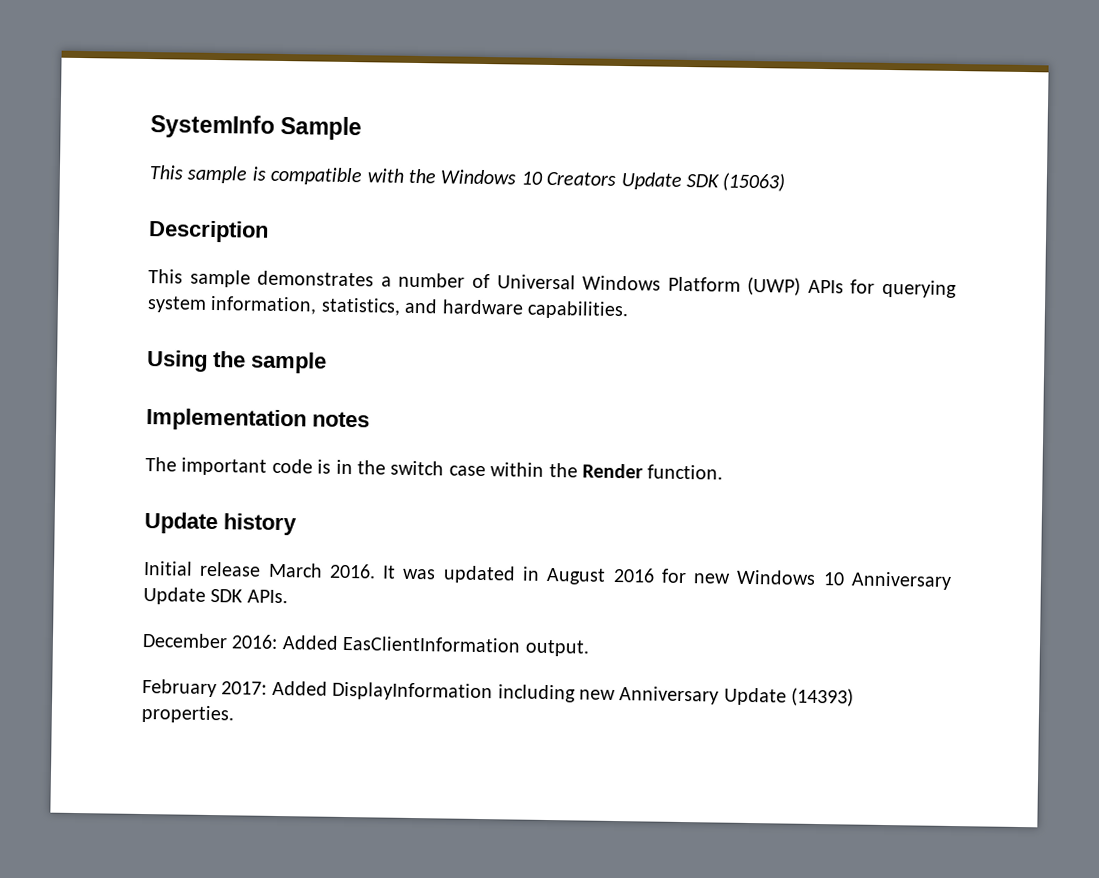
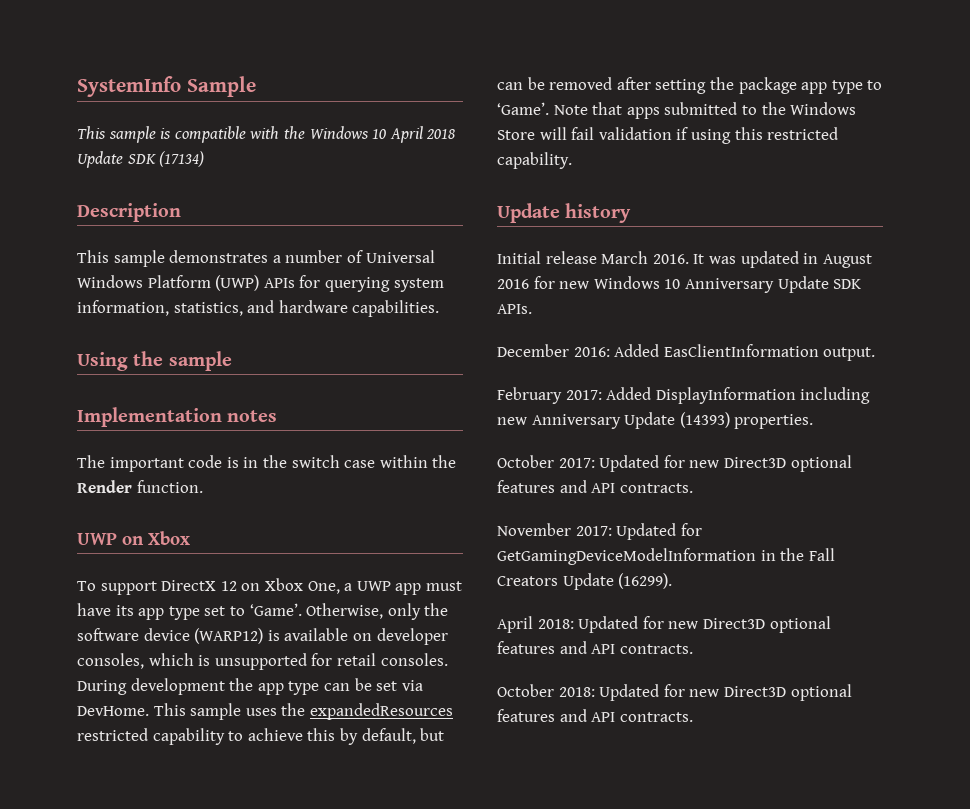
[546,171,786,192] Creators Update SDK (15063) -> [389,126,456,143] [77,151,205,168] April 2018 Update SDK (17134)
(724, 472) none -> [77,531,190,545] [77,578,462,595] [77,603,449,620] [77,628,448,645] [77,653,448,670] [77,678,423,695] [77,703,453,720] [77,728,445,745] [497,77,883,94] [497,102,857,119] [497,127,839,144] [497,152,572,169] // UWP on Xbox // To support DirectX 12 on Xbox One, a UWP app must have its app type set to ‘Game’. Otherwise, only the software device (WARP12) is available on developer consoles, which is unsupported for retail consoles. During development the app type can be set via DevHome. This sample uses the expandedResources restricted capability to achieve this by default, but can be removed after setting the package app type to ‘Game’. Note that apps submitted to the Windows Store will fail validation if using this restricted capability.
(234, 714) none -> [497,455,852,472] [497,480,693,493] [497,523,702,540] [497,548,835,565] [497,573,673,590] [497,616,831,633] [497,641,693,654] [497,684,852,701] [497,709,693,722] // October 2017: Updated for new Direct3D optional features and API contracts. // November 2017: Updated for GetGamingDeviceModelInformation in the Fall Creators Update (16299). // April 2018: Updated for new Direct3D optional features and API contracts. // October 2018: Updated for new Direct3D optional features and API contracts.

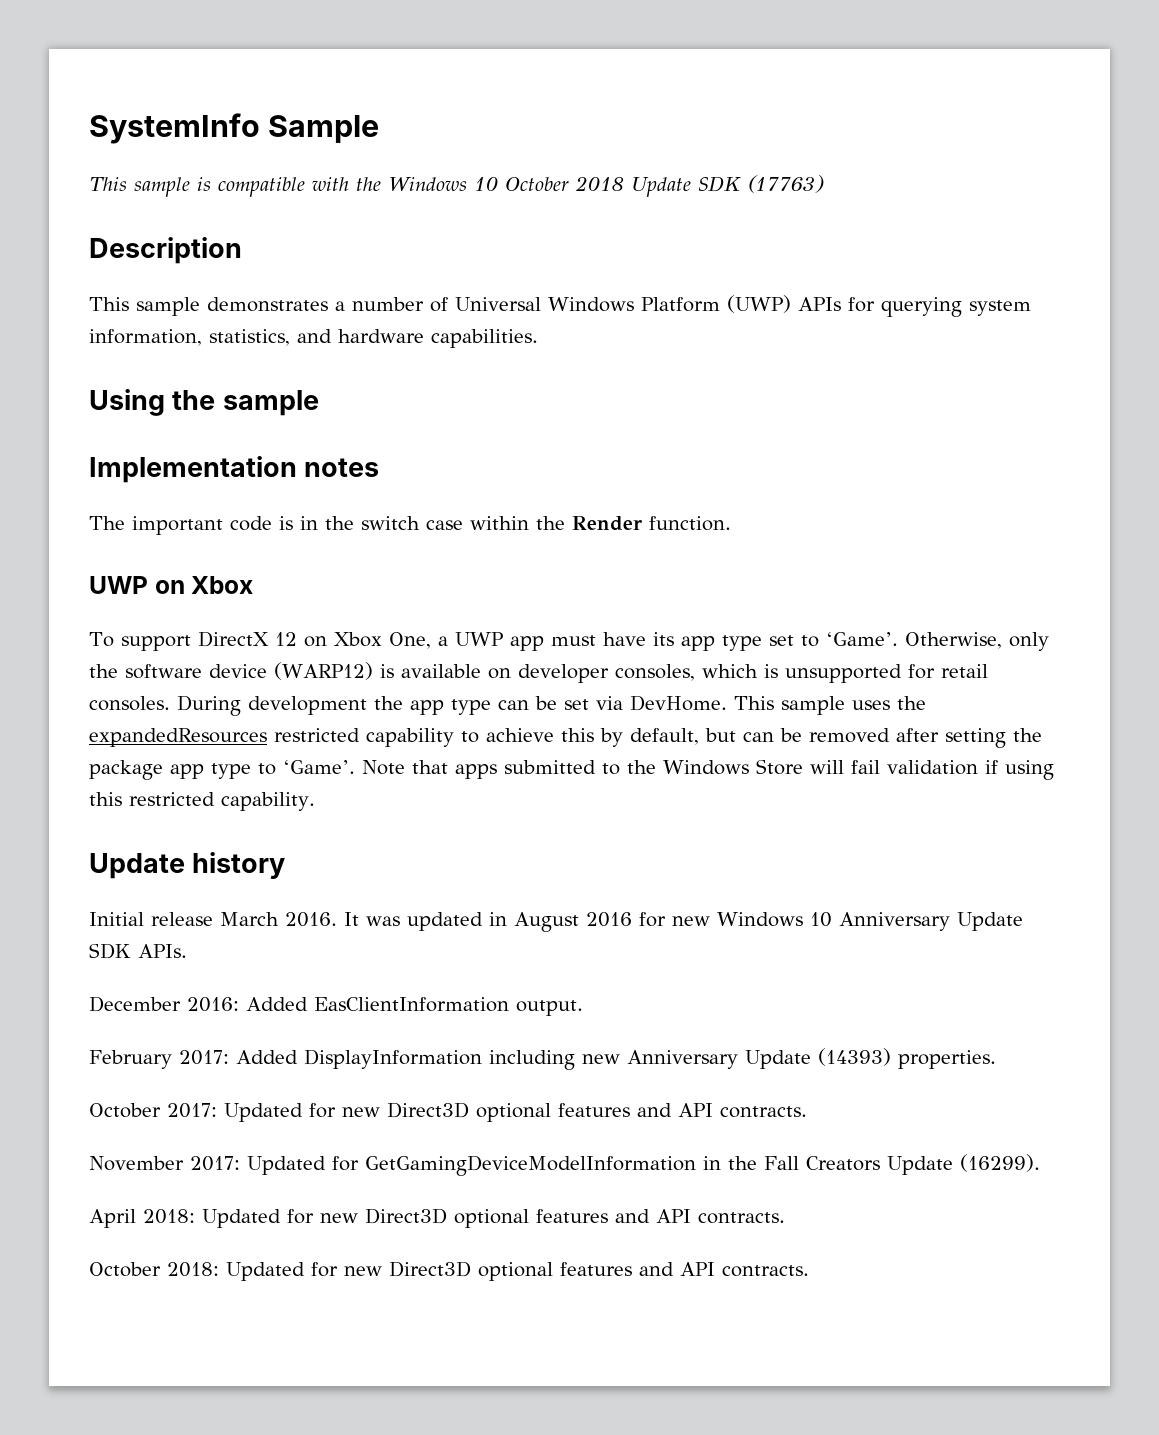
[389,126,423,143] April -> [504,177,569,191] October
[159,151,205,167] (17134) -> [746,175,824,193] (17763)

